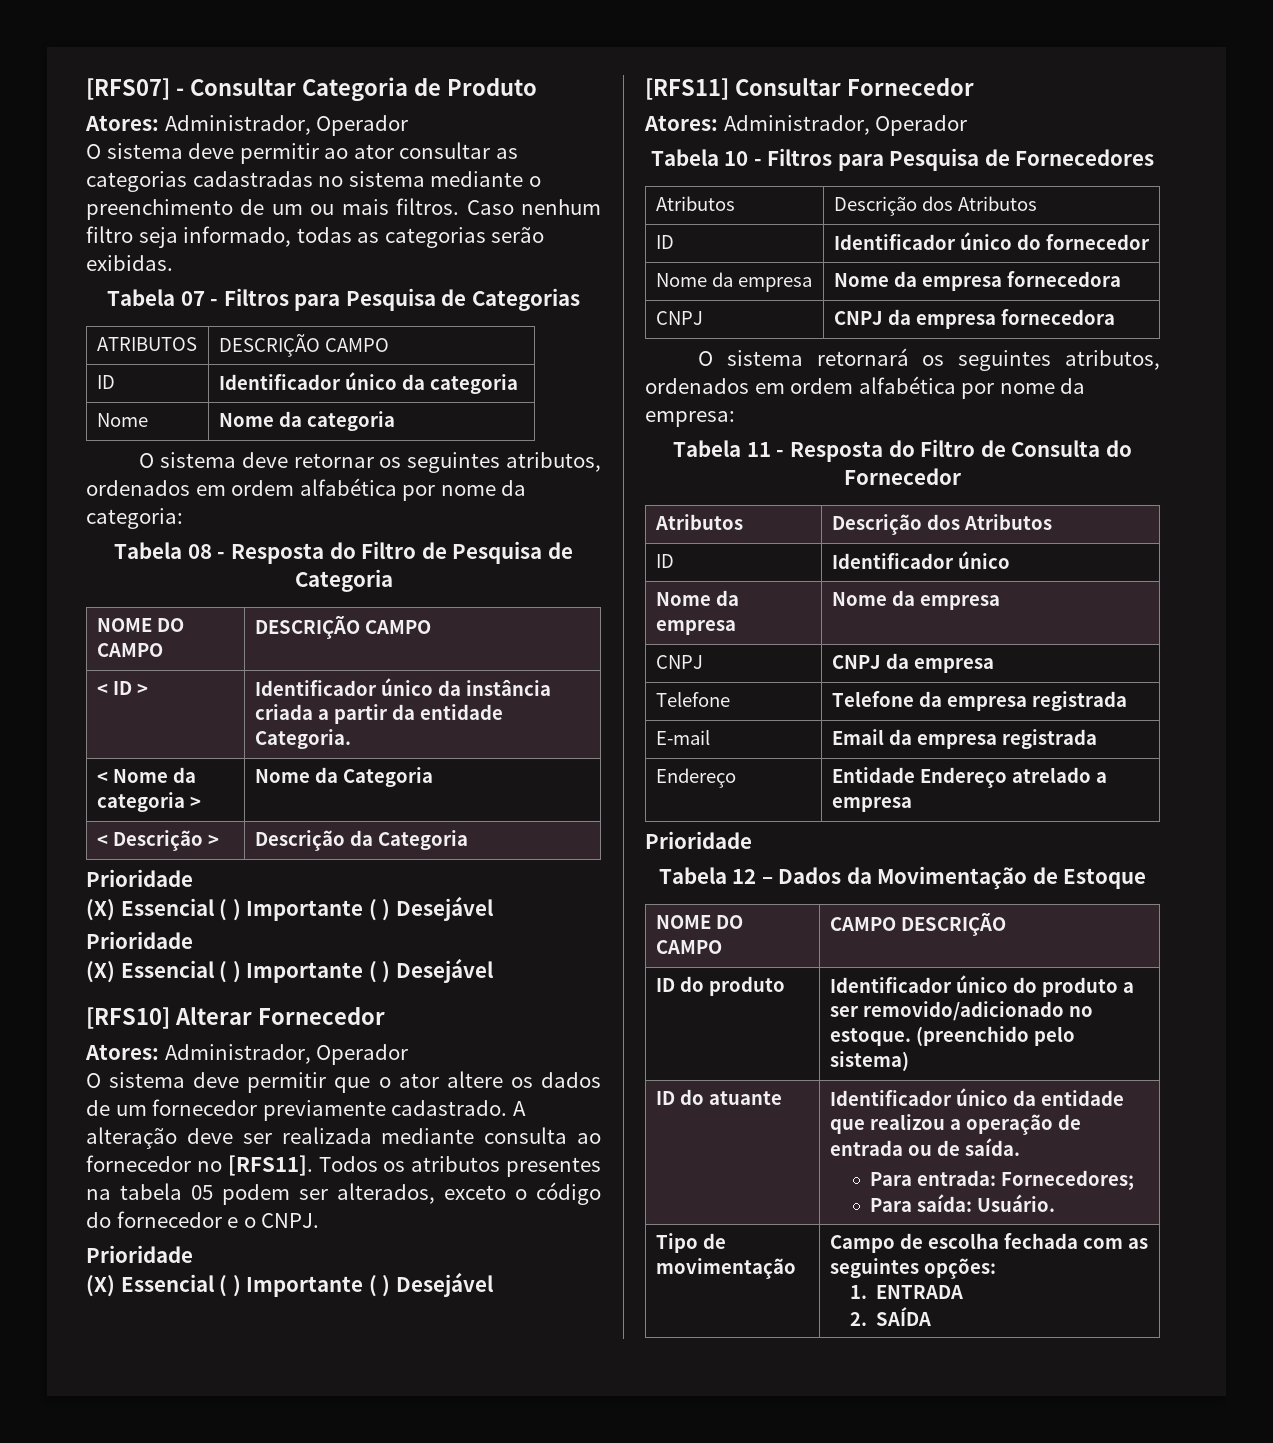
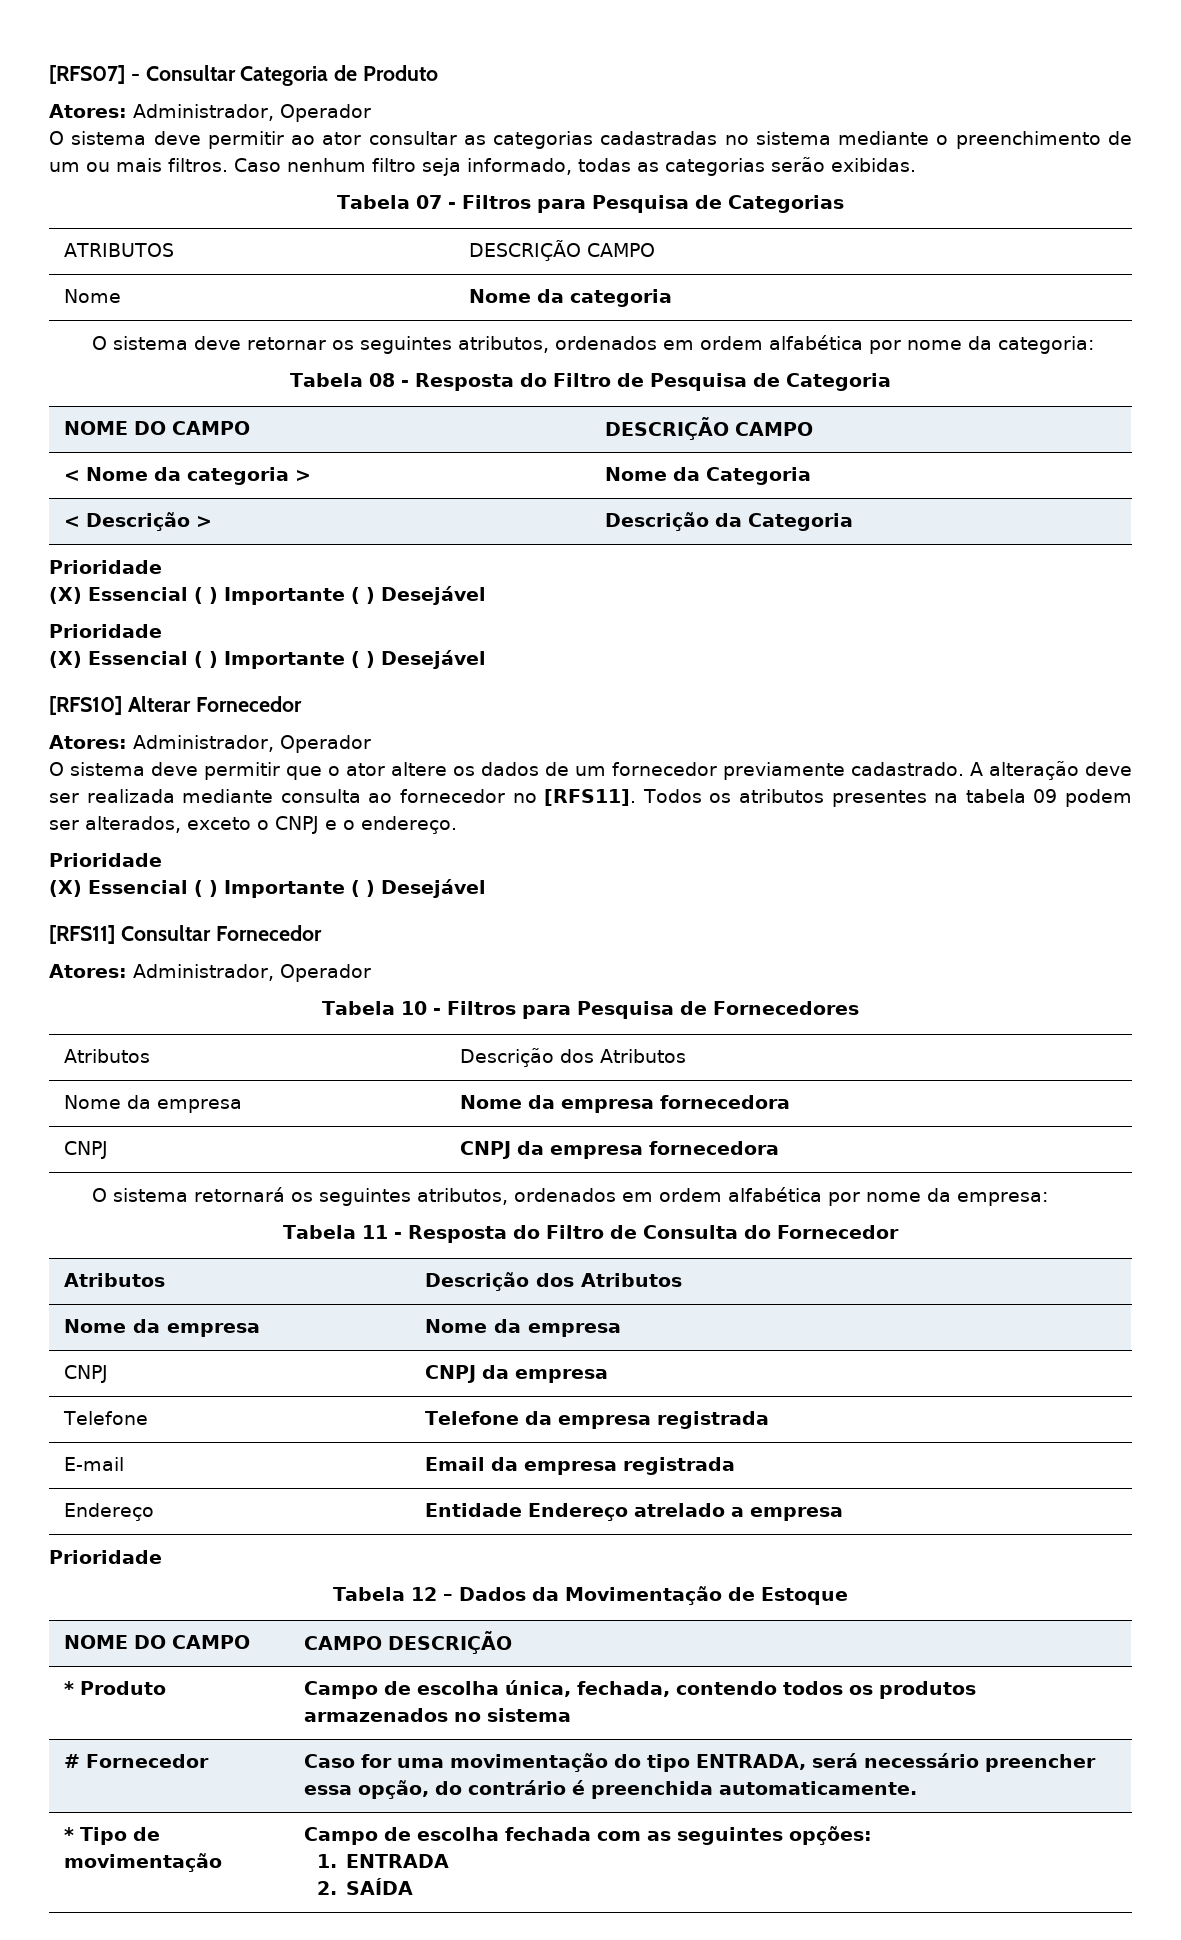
[96,375,115,389] [218,372,518,394] // ID | Identificador único da categoria -> (655, 250) none
[96,681,148,695] [254,678,551,696] [254,704,503,724] [254,729,351,749] // < ID > | Identificador único da instância criada a partir da entidade Categoria. -> (813, 429) none
[191,1185,213,1200] 05 -> [1033,789,1058,803] 09
[536,1182,601,1205] [86,1211,222,1228] código do fornecedor -> [275,816,319,834] CNPJ
[261,1213,320,1228] CNPJ. -> [361,816,457,834] endereço.
[655,235,674,249] [833,232,1150,250] // ID | Identificador único do fornecedor -> (686, 1056) none
[655,554,674,568] [831,551,1010,569] // ID | Identificador único -> (682, 1280) none
[655,976,785,996] [829,975,1134,997] [829,1001,1093,1021] [829,1026,1075,1046] [829,1051,909,1071] [655,1089,782,1105] [829,1088,1124,1106] [829,1114,1081,1135] [829,1138,1020,1156] [869,1170,1134,1190] [869,1194,1055,1212] ID do produto | Identificador único do produto a ser removido/adicionado no estoque. (preenchido pelo sistema) // ID do atuante | Identificador único da entidade que realizou a operação de entrada ou de saída. // Para entrada: Fornecedores; // Para saída: Usuário. // -> [63,1681,166,1695] [303,1680,976,1699] [303,1708,571,1722] [63,1754,209,1768] [303,1753,1096,1772] [303,1780,917,1799] [63,1827,74,1841] * Produto | Campo de escolha única, fechada, contendo todos os produtos armazenados no sistema // # Fornecedor | Caso for uma movimentação do tipo ENTRADA, será necessário preencher essa opção, do contrário é preenchida automaticamente. // *

